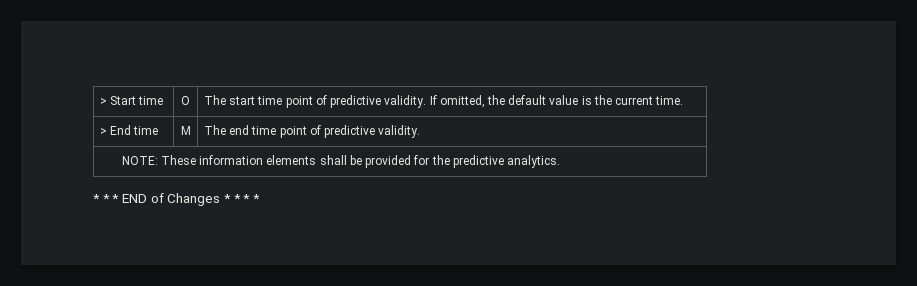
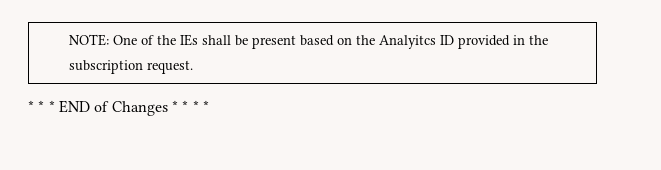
[99,96,164,105] [181,96,190,105] [203,95,684,108] [99,125,159,135] [180,126,191,135] [203,125,421,138] [121,155,561,168] > Start time | O | The start time point of predictive validity. If omitted, the default value is the current time. // > End time | M | The end time point of predictive validity. // NOTE: These information elements shall be provided for the predictive analytics. -> [68,34,548,49] [68,60,193,74] NOTE: One of the IEs shall be present based on the Analyitcs ID provided in the subscription request.

